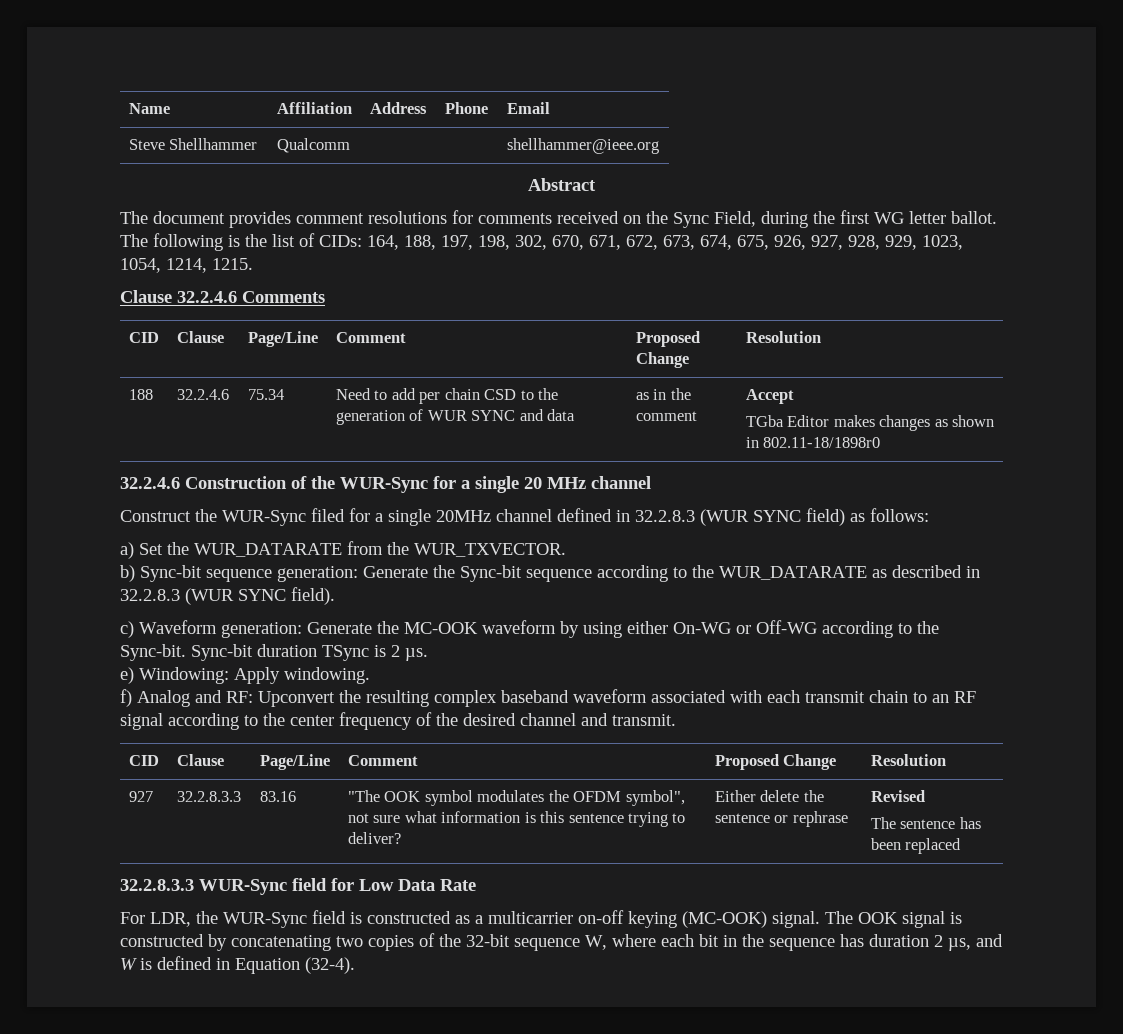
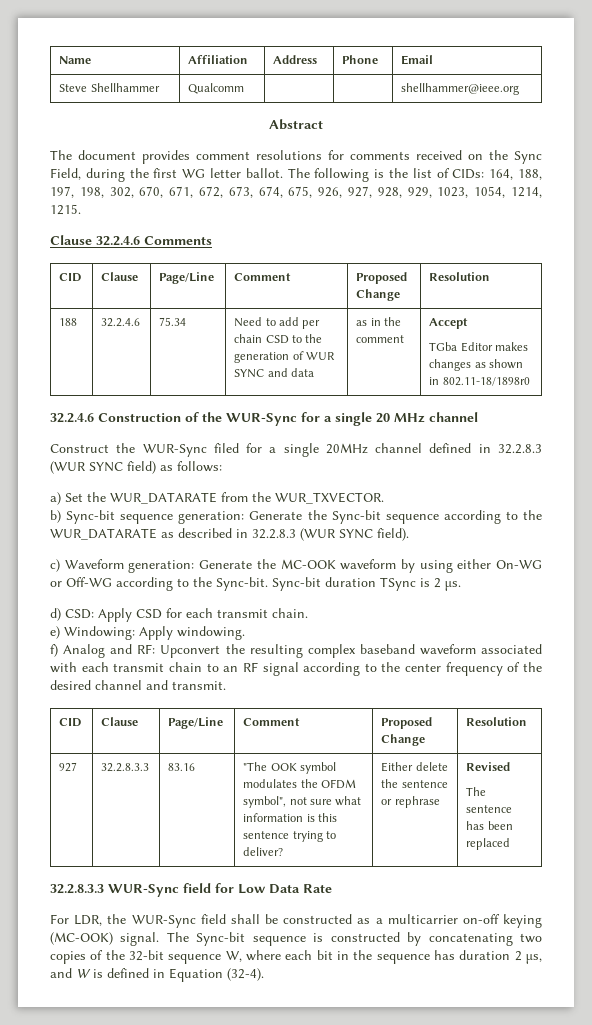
(428, 654) none -> [50,608,308,622] // d) CSD: Apply CSD for each transmit chain.
[350,912,362,924] is -> [230,914,278,924] shall be
[858,911,945,928] OOK signal -> [196,932,306,946] Sync-bit sequence

